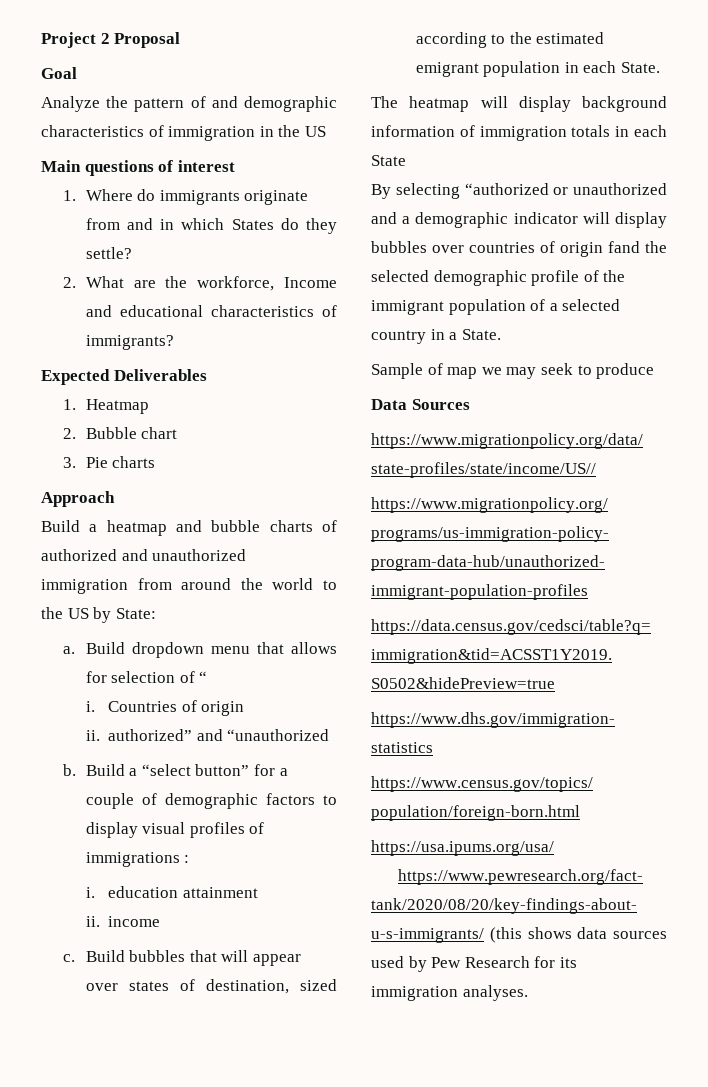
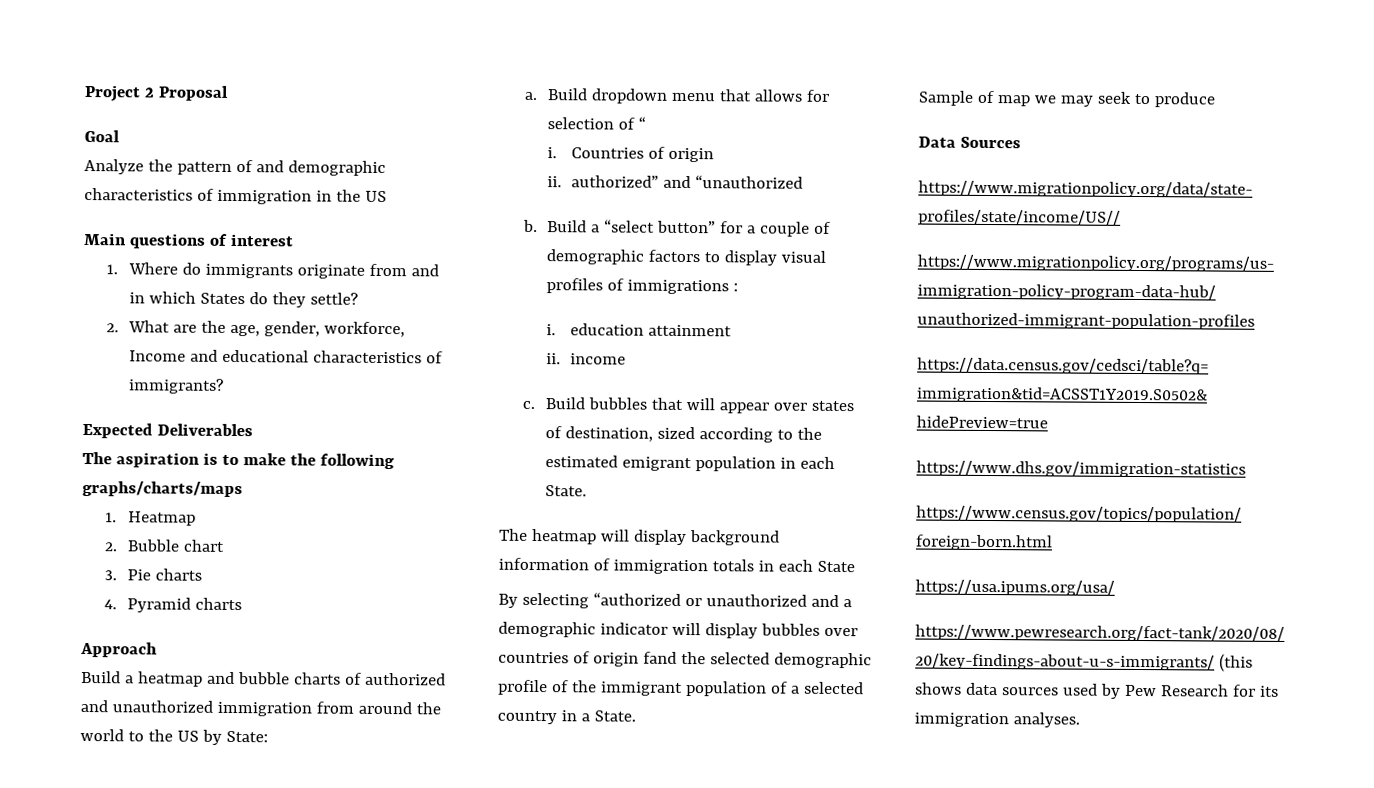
(188, 282) none -> [230,321,321,337] age, gender,
(207, 375) none -> [82,451,395,470] [82,480,243,498] // The aspiration is to make the following graphs/charts/maps
(156, 462) none -> [104,597,243,613] // 4. Pyramid charts

